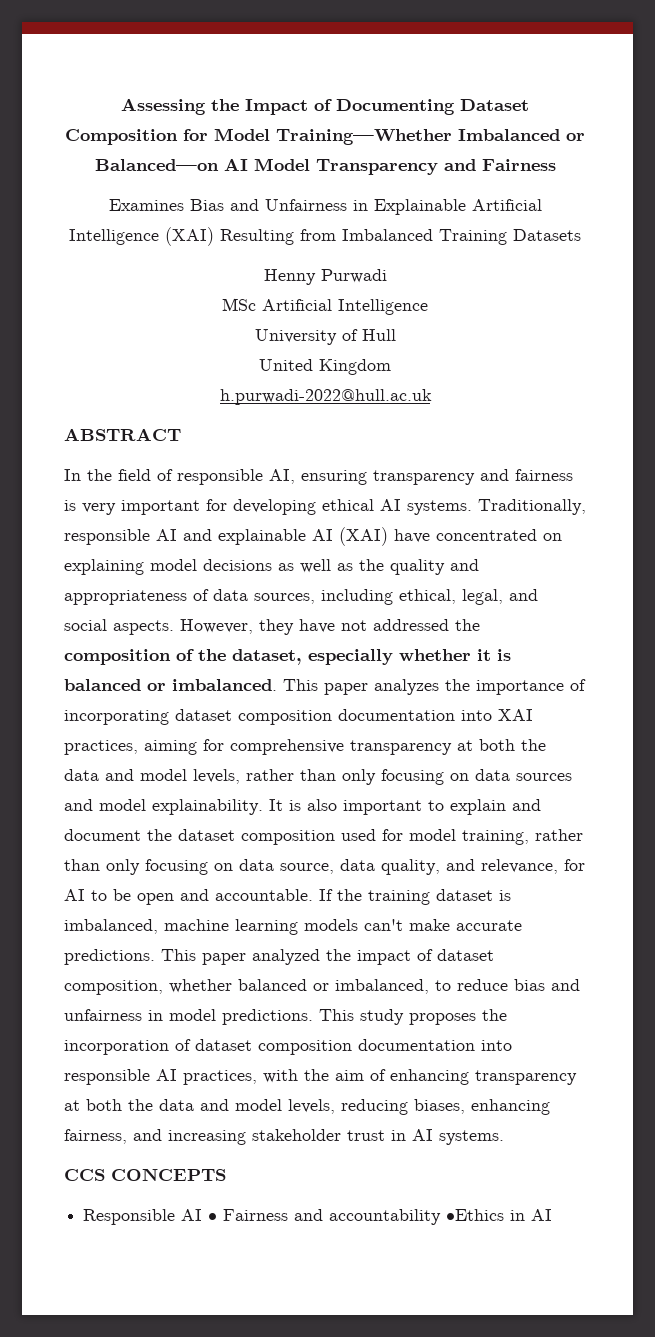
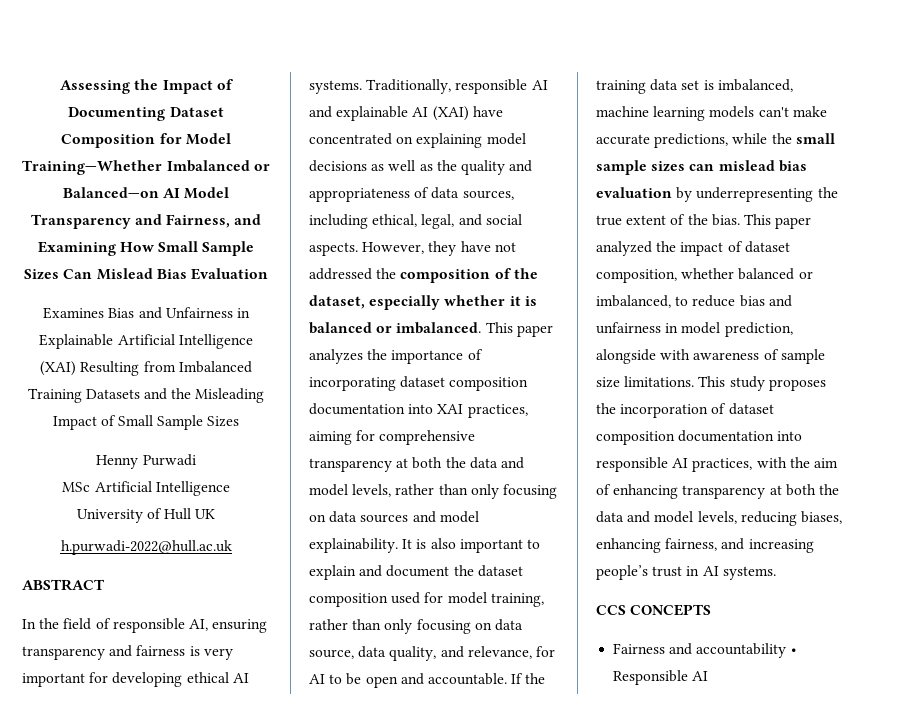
[481,159,556,171] Fairness -> [166,214,262,228] [37,241,255,256] [24,268,268,280] Fairness, and Examining How Small Sample Sizes Can Mislead Bias Evaluation
(581, 235) none -> [144,388,265,403] [52,415,240,430] and the Misleading Impact of Small Sample Sizes
[259,359,391,375] // United Kingdom -> [195,509,216,519] UK
[436,889,493,901] dataset -> [650,79,700,91] data set
[64,949,155,965] predictions. -> [654,133,835,148] [596,160,807,175] [596,187,838,202] [596,214,740,226] predictions, while the small sample sizes can mislead bias evaluation by underrepresenting the true extent of the bias.
[222,1009,313,1025] predictions. -> [724,322,793,337] [596,349,825,364] [596,376,695,388] prediction, alongside with awareness of sample size limitations.
[252,1129,341,1141] stakeholder -> [596,565,648,580] people’s
[83,1209,218,1225] Responsible AI • -> (712, 610) none
[446,1209,526,1221] •Ethics in -> [790,648,796,654] [613,670,689,685] • Responsible

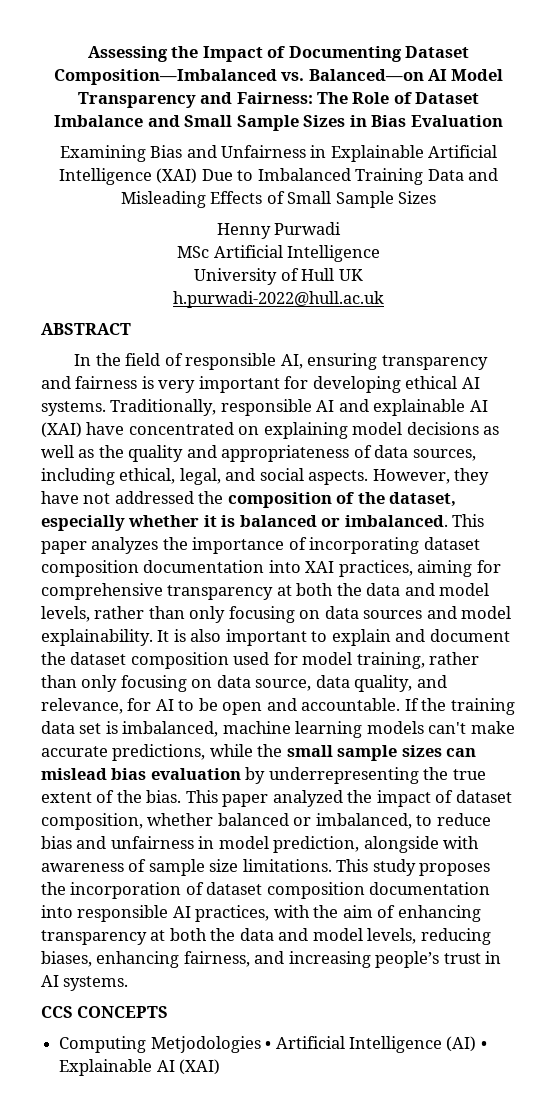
[61,133,231,148] [22,160,270,175] Composition for Model Training—Whether Imbalanced or -> [53,69,305,85] Composition—Imbalanced vs.
[166,214,262,228] [37,241,255,256] [24,268,153,280] Fairness, and Examining How Small Sample Sizes Can Mislead -> [236,92,480,104] [54,115,367,131] Fairness: The Role of Dataset Imbalance and Small Sample Sizes in
[43,307,105,319] Examines -> [59,145,146,162] Examining
[80,361,252,376] [27,388,265,403] [52,416,97,430] Resulting from Imbalanced Training Datasets and the Misleading Impact -> [201,168,499,185] [120,191,263,208] Due to Imbalanced Training Data and Misleading Effects
[613,643,796,658] [613,670,709,685] Fairness and accountability • Responsible AI -> [59,1036,487,1053] [59,1059,221,1076] Computing Metjodologies • Artificial Intelligence (AI) • Explainable AI (XAI)

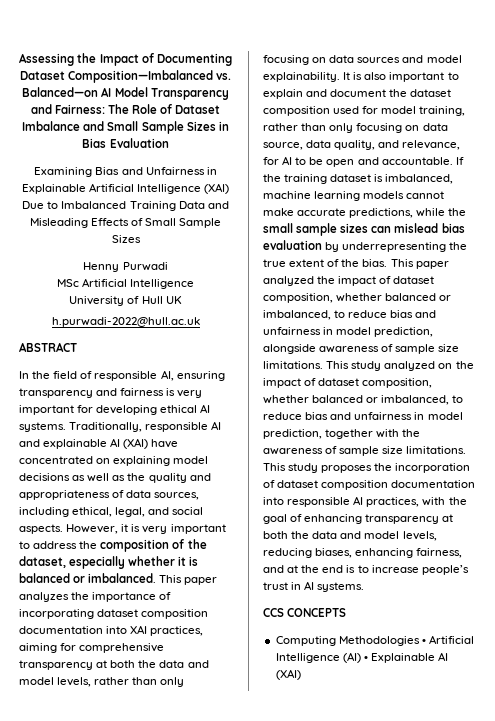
[454,468,490,485] [41,491,194,504] they have not addressed -> [121,524,226,534] [19,541,78,549] it is very important to address
[41,721,102,734] data set -> [330,174,372,182] dataset
[428,722,467,734] can't -> [406,191,445,199] cannot
[443,836,480,849] with -> [319,344,460,354] [263,361,474,371] [263,378,433,388] [263,395,464,405] [263,412,463,420] [263,429,421,439] awareness of sample size limitations. This study analyzed on the impact of dataset composition, whether balanced or imbalanced, to reduce bias and unfairness in model prediction, together with the
[342,905,373,918] aim -> [263,514,287,524] goal
[288,951,371,968] increasing -> [287,565,419,573] at the end is to increase
[150,1036,261,1053] Metjodologies -> [338,636,420,646] Methodologies

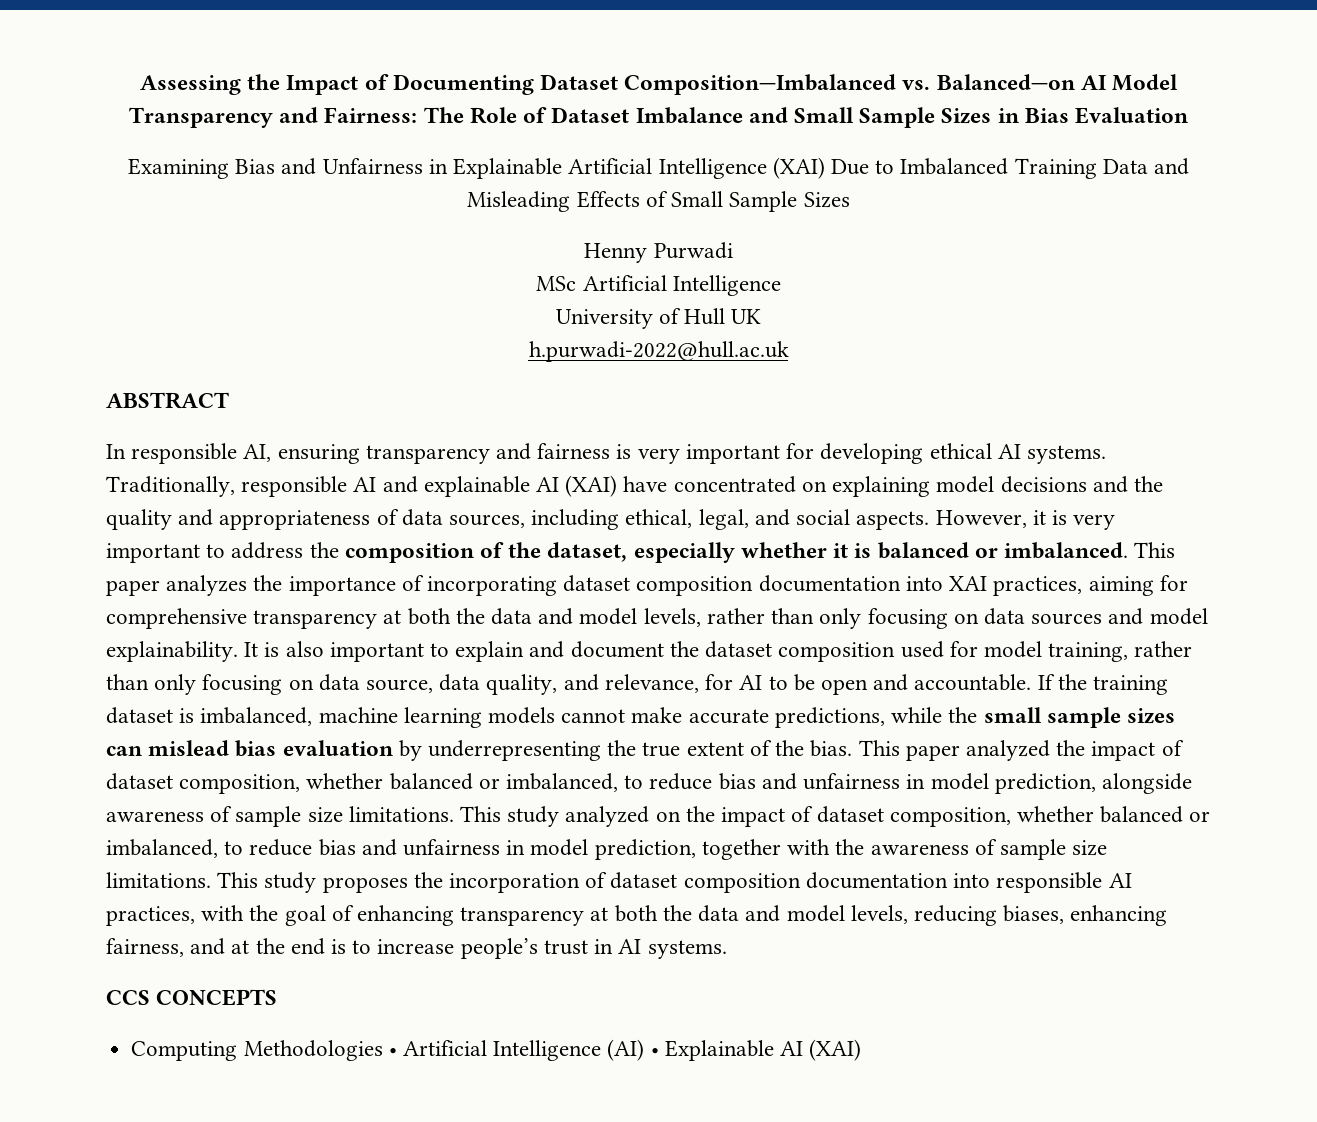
[32,371,93,379] the field of -> (126, 451) none
[72,473,126,482] as well as -> [1092,476,1128,493] and

